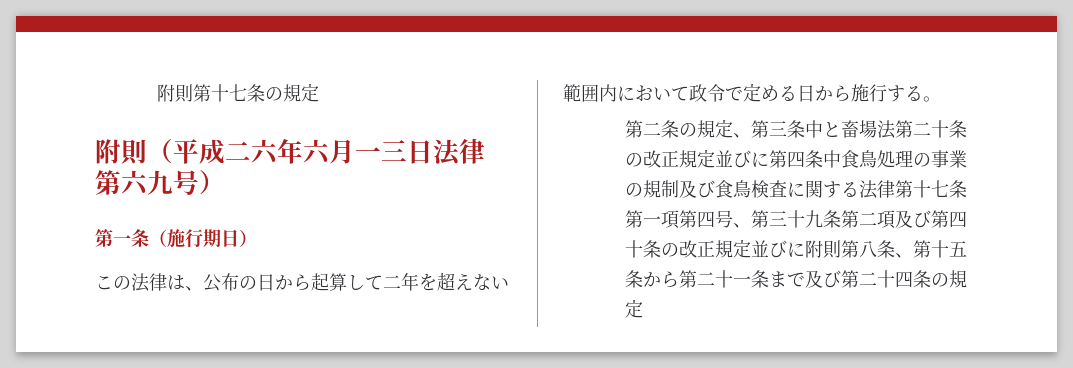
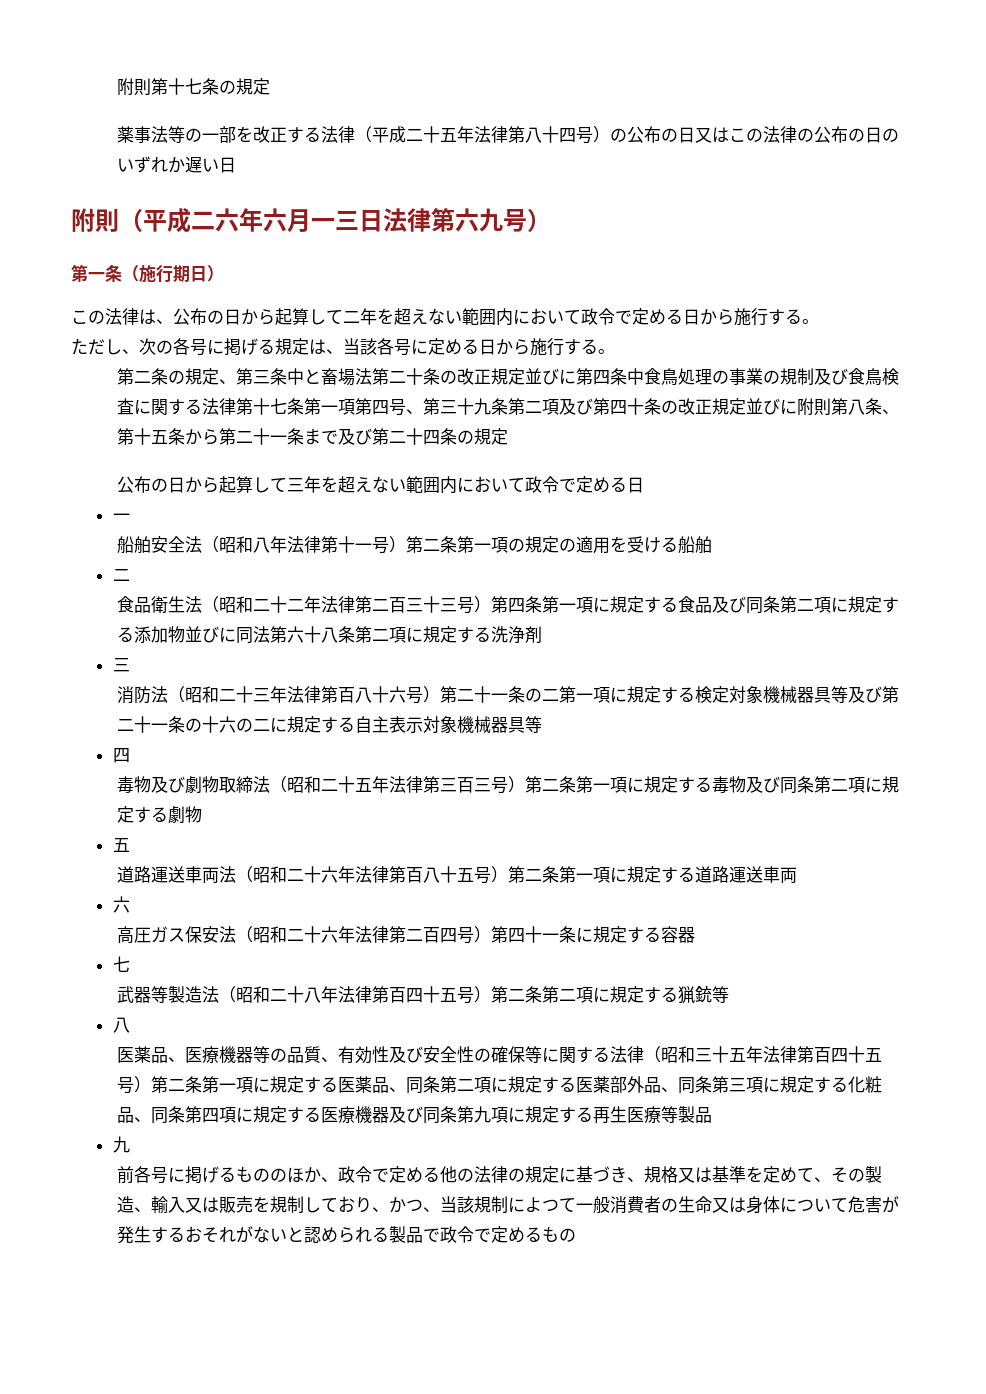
(320, 92) none -> [116,126,899,144] [116,156,236,173] // 薬事法等の一部を改正する法律（平成二十五年法律第八十四号）の公布の日又はこの法律の公布の日のいずれか遅い日
(941, 99) none -> [71,338,615,356] // ただし、次の各号に掲げる規定は、当該各号に定める日から施行する。
(644, 308) none -> [116,476,644,494] [112,513,130,521] [116,536,712,554] [112,569,130,581] [116,596,899,614] [116,626,542,644] [112,658,130,672] [116,686,899,704] [116,716,542,733] [112,748,130,763] [116,776,899,794] [116,806,202,824] [112,838,130,852] [116,866,797,884] [112,896,130,913] [116,926,695,944] [112,956,130,972] [116,986,729,1004] [112,1017,130,1033] [116,1046,882,1064] [116,1076,882,1094] [116,1106,712,1124] [112,1136,130,1153] [116,1166,882,1184] [116,1196,899,1214] [116,1226,576,1244] // 公布の日から起算して三年を超えない範囲内において政令で定める日 // 一 // 船舶安全法（昭和八年法律第十一号）第二条第一項の規定の適用を受ける船舶 // 二 // 食品衛生法（昭和二十二年法律第二百三十三号）第四条第一項に規定する食品及び同条第二項に規定する添加物並びに同法第六十八条第二項に規定する洗浄剤 // 三 // 消防法（昭和二十三年法律第百八十六号）第二十一条の二第一項に規定する検定対象機械器具等及び第二十一条の十六の二に規定する自主表示対象機械器具等 // 四 // 毒物及び劇物取締法（昭和二十五年法律第三百三号）第二条第一項に規定する毒物及び同条第二項に規定する劇物 // 五 // 道路運送車両法（昭和二十六年法律第百八十五号）第二条第一項に規定する道路運送車両 // 六 // 高圧ガス保安法（昭和二十六年法律第二百四号）第四十一条に規定する容器 // 七 // 武器等製造法（昭和二十八年法律第百四十五号）第二条第二項に規定する猟銃等 // 八 // 医薬品、医療機器等の品質、有効性及び安全性の確保等に関する法律（昭和三十五年法律第百四十五号）第二条第一項に規定する医薬品、同条第二項に規定する医薬部外品、同条第三項に規定する化粧品、同条第四項に規定する医療機器及び同条第九項に規定する再生医療等製品 // 九 // 前各号に掲げるもののほか、政令で定める他の法律の規定に基づき、規格又は基準を定めて、その製造、輸入又は販売を規制しており、かつ、当該規制によつて一般消費者の生命又は身体について危害が発生するおそれがないと認められる製品で政令で定めるもの

